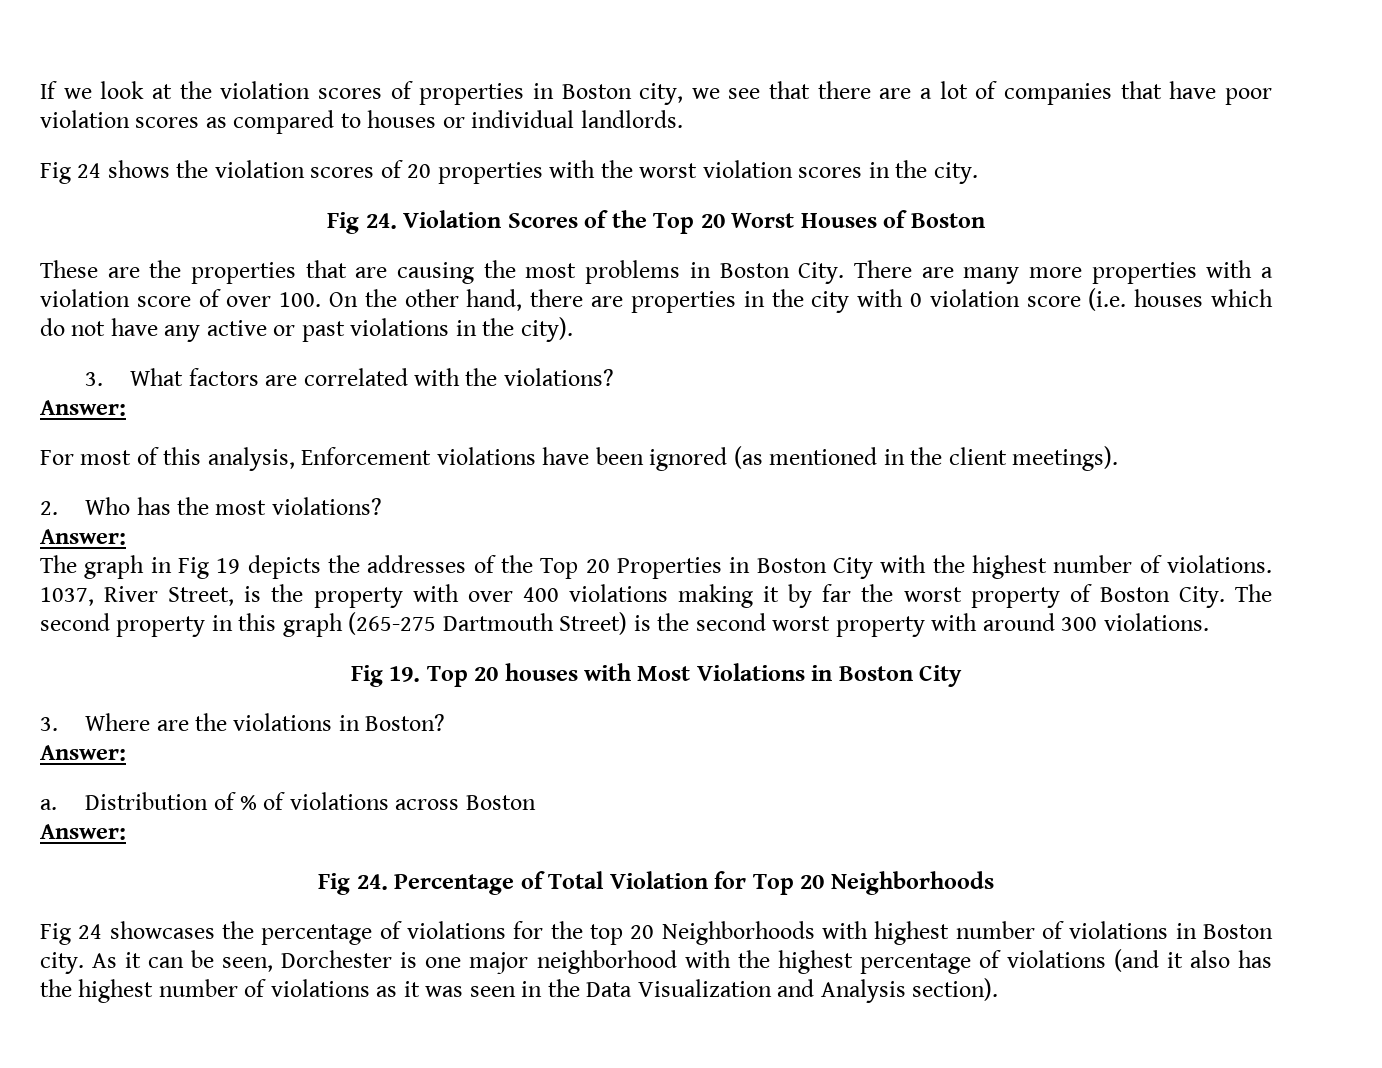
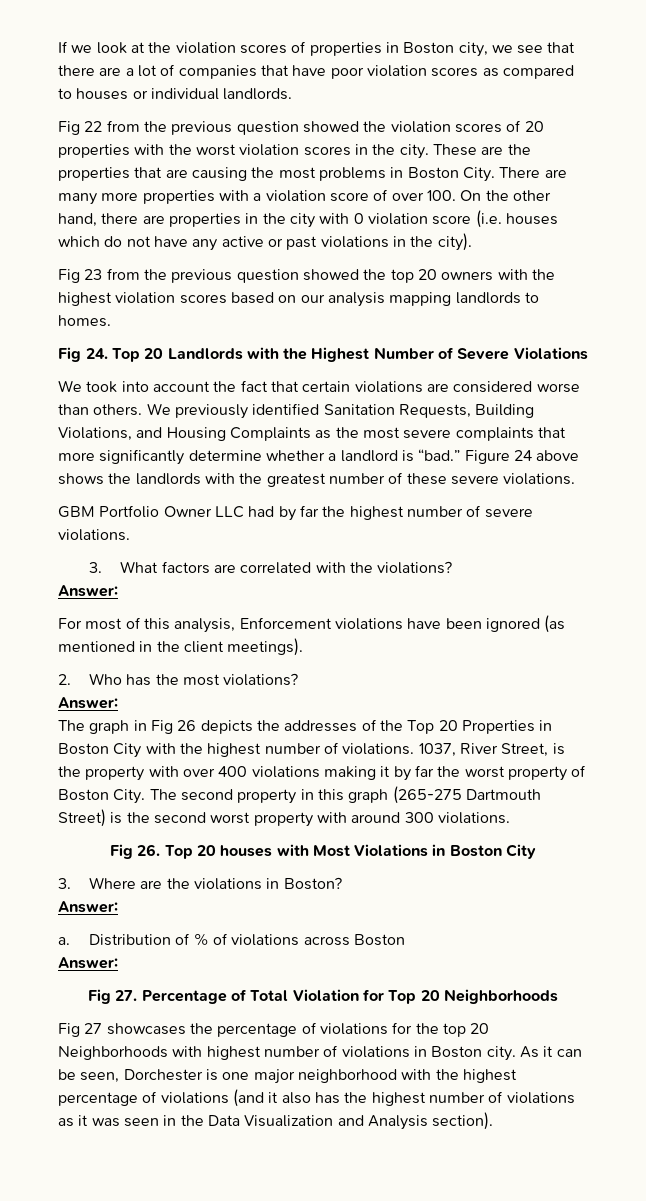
[77,160,170,178] 24 shows -> [84,120,359,135] 22 from the previous question showed
[327,210,985,234] // Fig 24. Violation Scores of the Top 20 Worst Houses of Boston // -> (429, 151) none
(573, 329) none -> [58,268,555,283] [58,292,539,307] [58,315,111,327] [58,347,588,362] [58,380,580,393] [58,403,535,419] [58,427,566,441] [58,449,580,465] [58,472,576,487] [58,505,533,521] [58,529,130,541] // Fig 23 from the previous question showed the top 20 owners with the highest violation scores based on our analysis mapping landlords to homes. // Fig 24. Top 20 Landlords with the Highest Number of Severe Violations // We took into account the fact that certain violations are considered worse than others. We previously identified Sanitation Requests, Building Violations, and Housing Complaints as the most severe complaints that more significantly determine whether a landlord is “bad.” Figure 24 above shows the landlords with the greatest number of these severe violations. // GBM Portfolio Owner LLC had by far the highest number of severe violations.
[216,558,241,574] 19 -> [177,720,197,731] 26
[389,666,421,682] 19. -> [137,844,161,856] 26.
[356,874,388,890] 24. -> [115,990,138,1001] 27.
[78,924,103,939] 24 -> [84,1023,103,1034] 27

